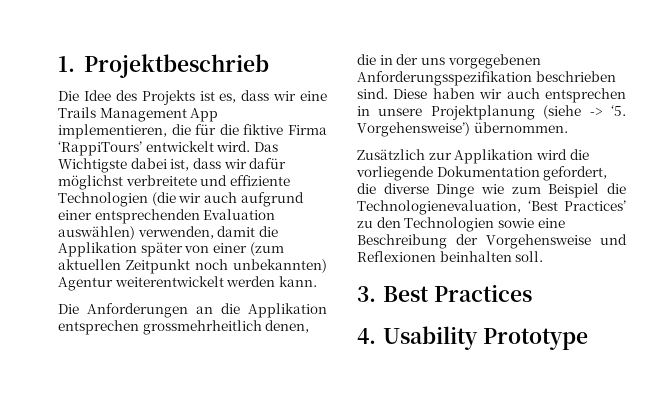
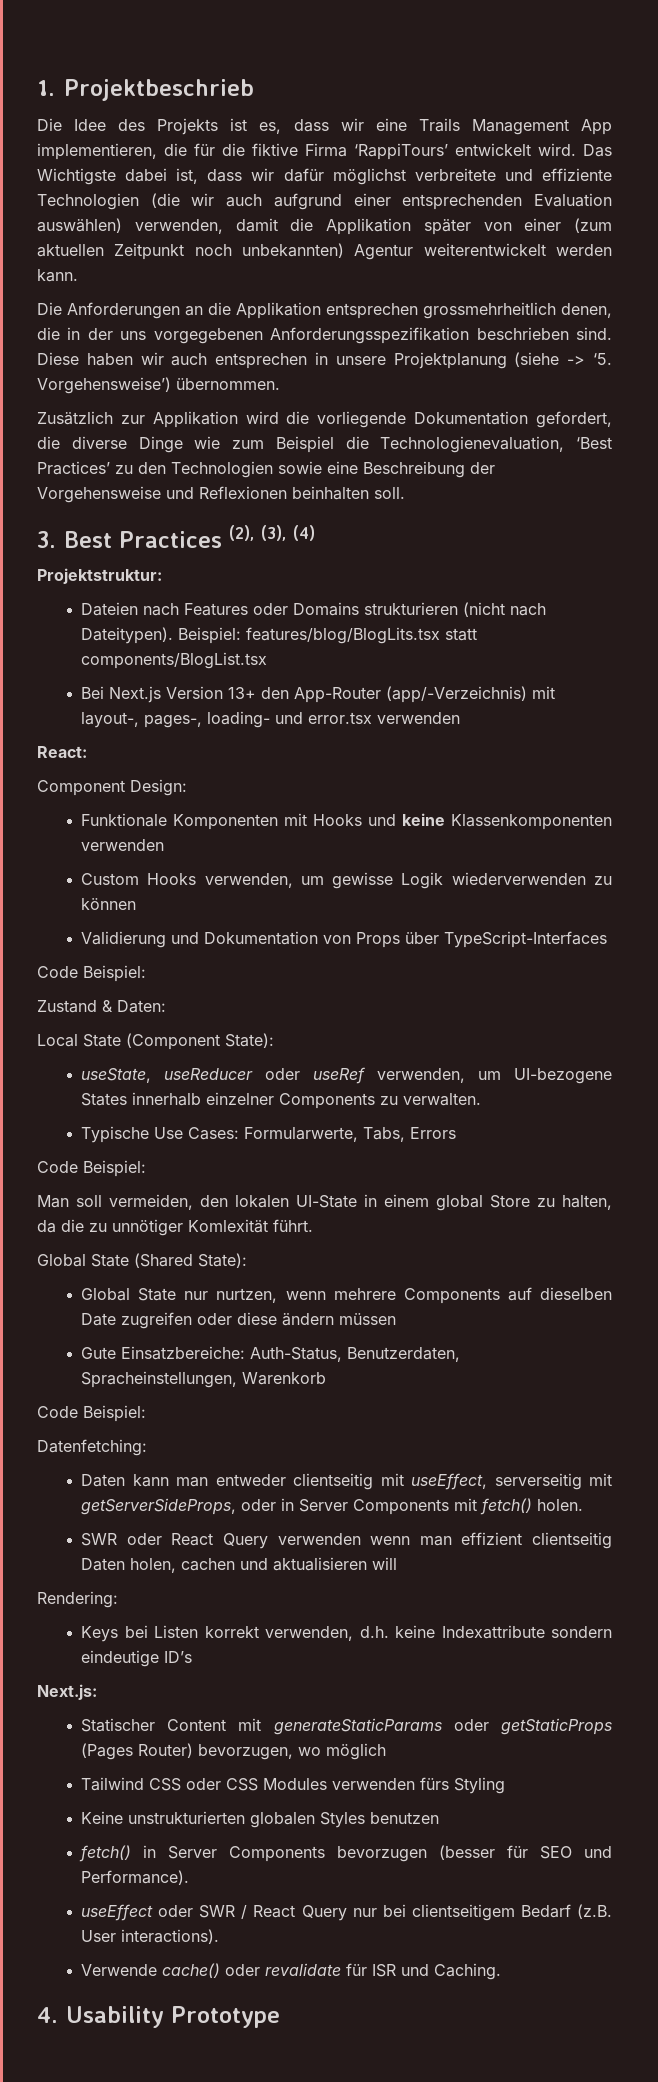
(532, 293) none -> [229,525,315,541] [37,568,162,584] [81,602,547,617] [81,627,478,644] [81,652,268,669] [81,686,556,703] [81,711,461,728] [37,746,87,758] [37,779,187,796] [81,813,613,830] [81,839,165,851] [81,872,612,889] [81,898,137,910] [81,931,608,948] [37,965,146,982] [37,1000,166,1013] [37,1033,274,1050] [81,1067,613,1084] [81,1092,482,1109] [81,1126,457,1143] [37,1160,146,1177] [37,1194,612,1211] [37,1219,313,1236] [37,1253,247,1268] [81,1287,613,1304] [81,1312,397,1329] [81,1346,461,1362] [81,1371,327,1388] [37,1405,146,1422] [37,1439,147,1456] [81,1473,613,1490] [81,1498,584,1515] [81,1532,613,1549] [81,1557,398,1573] [37,1591,118,1608] [81,1625,613,1642] [81,1650,193,1667] [37,1684,97,1700] [81,1718,612,1735] [81,1743,387,1760] [81,1777,506,1794] [81,1811,440,1828] [79,1845,613,1862] [81,1870,190,1885] [81,1904,613,1921] [81,1929,220,1944] [81,1963,502,1980] (2), (3), (4) // Projektstruktur: // Dateien nach Features oder Domains strukturieren (nicht nach Dateitypen). Beispiel: features/blog/BlogLits.tsx statt components/BlogList.tsx // Bei Next.js Version 13+ den App-Router (app/-Verzeichnis) mit layout-, pages-, loading- und error.tsx verwenden // React: // Component Design: // Funktionale Komponenten mit Hooks und keine Klassenkomponenten verwenden // Custom Hooks verwenden, um gewisse Logik wiederverwenden zu können // Validierung und Dokumentation von Props über TypeScript-Interfaces // Code Beispiel: // Zustand & Daten: // Local State (Component State): // useState, useReducer oder useRef verwenden, um UI-bezogene States innerhalb einzelner Components zu verwalten. // Typische Use Cases: Formularwerte, Tabs, Errors // Code Beispiel: // Man soll vermeiden, den lokalen UI-State in einem global Store zu halten, da die zu unnötiger Komlexität führt. // Global State (Shared State): // Global State nur nurtzen, wenn mehrere Components auf dieselben Date zugreifen oder diese ändern müssen // Gute Einsatzbereiche: Auth-Status, Benutzerdaten, Spracheinstellungen, Warenkorb // Code Beispiel: // Datenfetching: // Daten kann man entweder clientseitig mit useEffect, serverseitig mit getServerSideProps, oder in Server Components mit fetch() holen. // SWR oder React Query verwenden wenn man effizient clientseitig Daten holen, cachen und aktualisieren will // Rendering: // Keys bei Listen korrekt verwenden, d.h. keine Indexattribute sondern eindeutige ID’s // Next.js: // Statischer Content mit generateStaticParams oder getStaticProps (Pages Router) bevorzugen, wo möglich // Tailwind CSS oder CSS Modules verwenden fürs Styling // Keine unstrukturierten globalen Styles benutzen // fetch() in Server Components bevorzugen (besser für SEO und Performance). // useEffect oder SWR / React Query nur bei clientseitigem Bedarf (z.B. User interactions). // Verwende cache() oder revalidate für ISR und Caching.

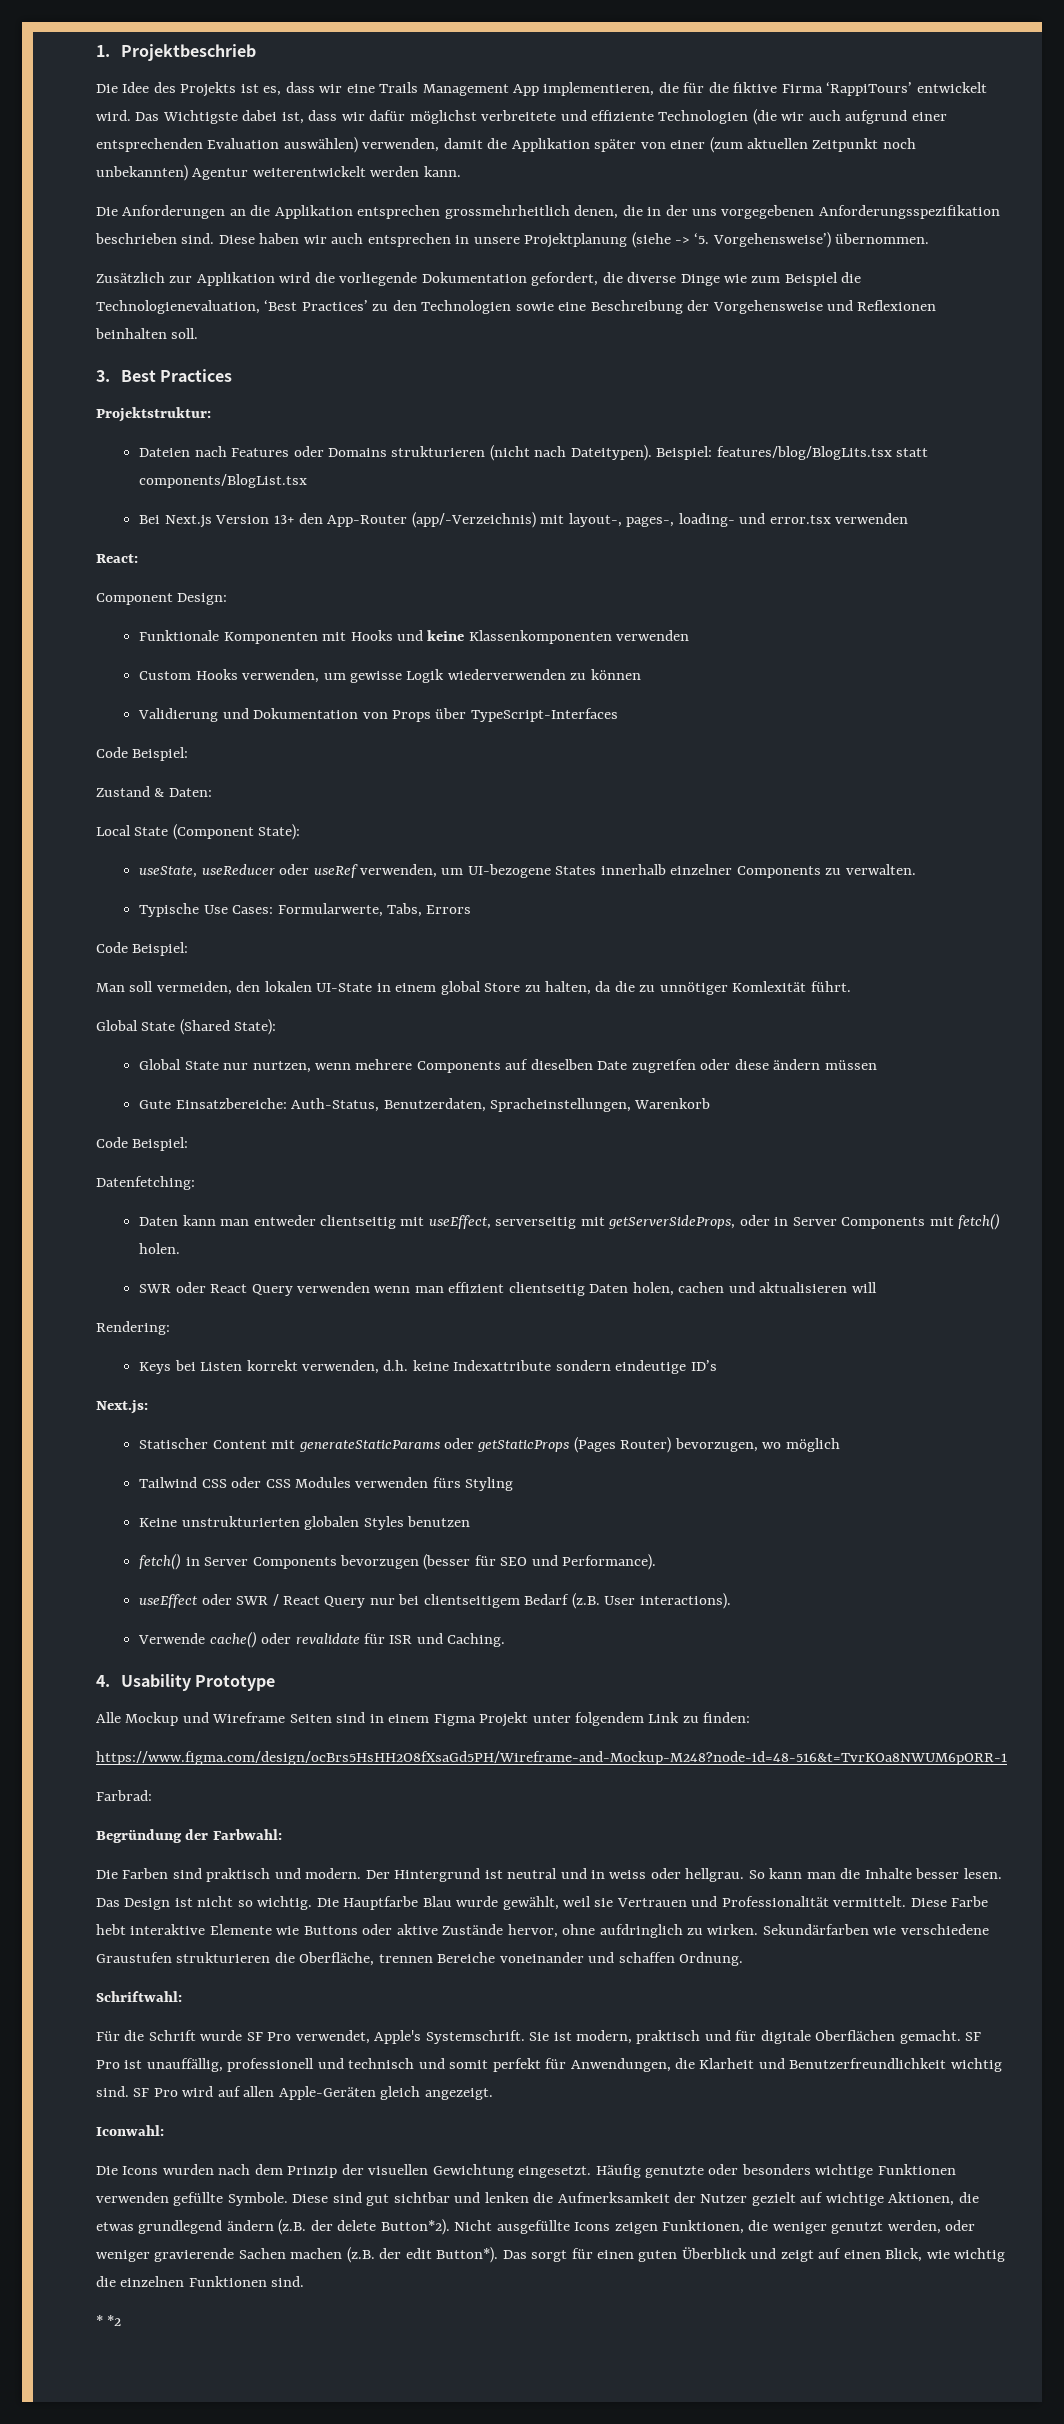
[229,525,315,541] (2), (3), (4) -> (233, 375) none
(280, 2017) none -> [96,1712,751,1727] [96,1751,1007,1765] [96,1790,152,1801] [96,1829,282,1843] [96,1868,1002,1882] [96,1896,989,1910] [96,1924,989,1938] [96,1952,744,1966] [96,1991,182,2002] [96,2030,982,2044] [96,2058,1002,2072] [96,2086,493,2100] [96,2125,164,2136] [96,2164,956,2178] [96,2192,979,2206] [96,2219,976,2235] [96,2247,1006,2263] [96,2276,305,2287] [96,2315,122,2326] // Alle Mockup und Wireframe Seiten sind in einem Figma Projekt unter folgendem Link zu finden: // https://www.figma.com/design/ocBrs5HsHH2O8fXsaGd5PH/Wireframe-and-Mockup-M248?node-id=48-516&t=TvrKOa8NWUM6pORR-1 // Farbrad: // Begründung der Farbwahl: // Die Farben sind praktisch und modern. Der Hintergrund ist neutral und in weiss oder hellgrau. So kann man die Inhalte besser lesen. Das Design ist nicht so wichtig. Die Hauptfarbe Blau wurde gewählt, weil sie Vertrauen und Professionalität vermittelt. Diese Farbe hebt interaktive Elemente wie Buttons oder aktive Zustände hervor, ohne aufdringlich zu wirken. Sekundärfarben wie verschiedene Graustufen strukturieren die Oberfläche, trennen Bereiche voneinander und schaffen Ordnung. // Schriftwahl: // Für die Schrift wurde SF Pro verwendet, Apple's Systemschrift. Sie ist modern, praktisch und für digitale Oberflächen gemacht. SF Pro ist unauffällig, professionell und technisch und somit perfekt für Anwendungen, die Klarheit und Benutzerfreundlichkeit wichtig sind. SF Pro wird auf allen Apple-Geräten gleich angezeigt. // Iconwahl: // Die Icons wurden nach dem Prinzip der visuellen Gewichtung eingesetzt. Häufig genutzte oder besonders wichtige Funktionen verwenden gefüllte Symbole. Diese sind gut sichtbar und lenken die Aufmerksamkeit der Nutzer gezielt auf wichtige Aktionen, die etwas grundlegend ändern (z.B. der delete Button*2). Nicht ausgefüllte Icons zeigen Funktionen, die weniger genutzt werden, oder weniger gravierende Sachen machen (z.B. der edit Button*). Das sorgt für einen guten Überblick und zeigt auf einen Blick, wie wichtig die einzelnen Funktionen sind. // * *2

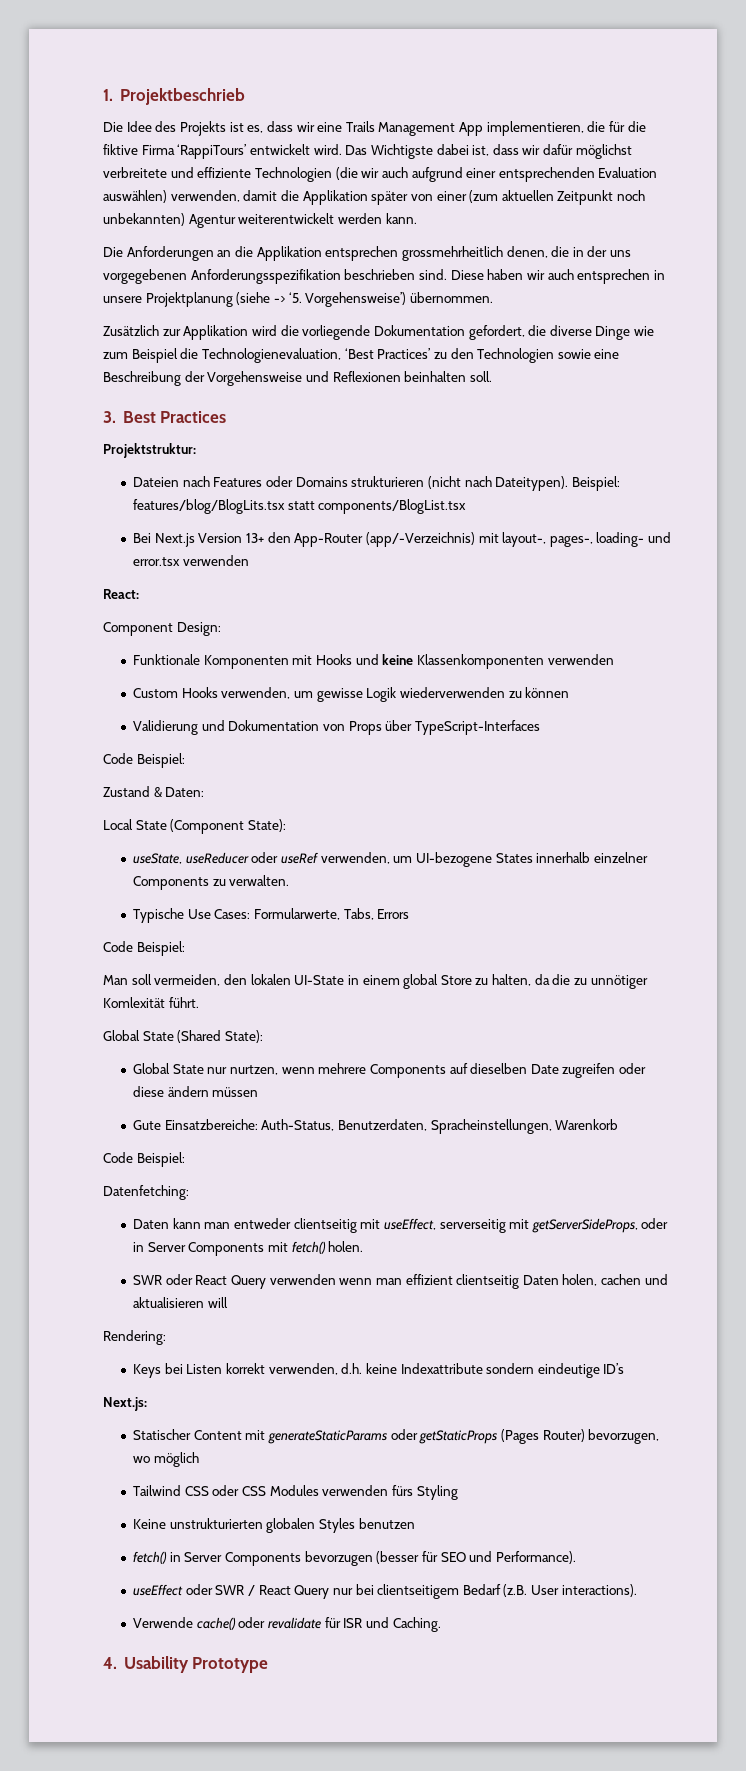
[96,1712,751,1727] [96,1751,1007,1765] [96,1790,152,1801] [96,1829,282,1843] [96,1868,1002,1882] [96,1896,989,1910] [96,1924,989,1938] [96,1952,744,1966] [96,1991,182,2002] [96,2030,982,2044] [96,2058,1002,2072] [96,2086,493,2100] [96,2125,164,2136] [96,2164,956,2178] [96,2192,979,2206] [96,2219,976,2235] [96,2247,1006,2263] [96,2276,305,2287] [96,2315,122,2326] // Alle Mockup und Wireframe Seiten sind in einem Figma Projekt unter folgendem Link zu finden: // https://www.figma.com/design/ocBrs5HsHH2O8fXsaGd5PH/Wireframe-and-Mockup-M248?node-id=48-516&t=TvrKOa8NWUM6pORR-1 // Farbrad: // Begründung der Farbwahl: // Die Farben sind praktisch und modern. Der Hintergrund ist neutral und in weiss oder hellgrau. So kann man die Inhalte besser lesen. Das Design ist nicht so wichtig. Die Hauptfarbe Blau wurde gewählt, weil sie Vertrauen und Professionalität vermittelt. Diese Farbe hebt interaktive Elemente wie Buttons oder aktive Zustände hervor, ohne aufdringlich zu wirken. Sekundärfarben wie verschiedene Graustufen strukturieren die Oberfläche, trennen Bereiche voneinander und schaffen Ordnung. // Schriftwahl: // Für die Schrift wurde SF Pro verwendet, Apple's Systemschrift. Sie ist modern, praktisch und für digitale Oberflächen gemacht. SF Pro ist unauffällig, professionell und technisch und somit perfekt für Anwendungen, die Klarheit und Benutzerfreundlichkeit wichtig sind. SF Pro wird auf allen Apple-Geräten gleich angezeigt. // Iconwahl: // Die Icons wurden nach dem Prinzip der visuellen Gewichtung eingesetzt. Häufig genutzte oder besonders wichtige Funktionen verwenden gefüllte Symbole. Diese sind gut sichtbar und lenken die Aufmerksamkeit der Nutzer gezielt auf wichtige Aktionen, die etwas grundlegend ändern (z.B. der delete Button*2). Nicht ausgefüllte Icons zeigen Funktionen, die weniger genutzt werden, oder weniger gravierende Sachen machen (z.B. der edit Button*). Das sorgt für einen guten Überblick und zeigt auf einen Blick, wie wichtig die einzelnen Funktionen sind. // * *2 -> (269, 1665) none

